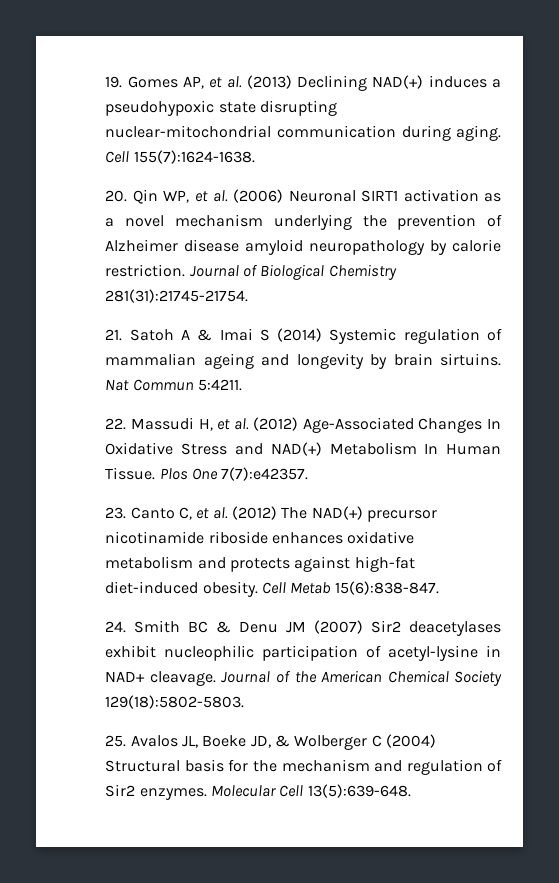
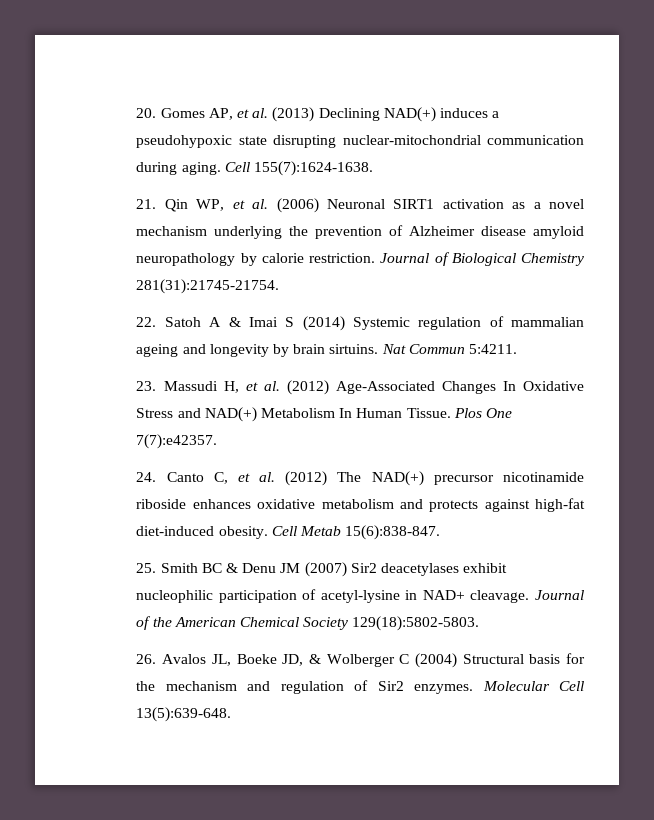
[105,76,123,88] 19. -> [136,108,157,118] 20.
[105,190,128,202] 20. -> [136,199,157,209] 21.
[105,329,123,341] 21. -> [136,317,157,327] 22.
[105,418,127,430] 22. -> [136,381,157,391] 23.
[105,507,127,519] 23. -> [136,472,157,482] 24.
[105,621,127,633] 24. -> [136,563,157,573] 25.
[105,735,127,747] 25. -> [136,654,157,664] 26.

